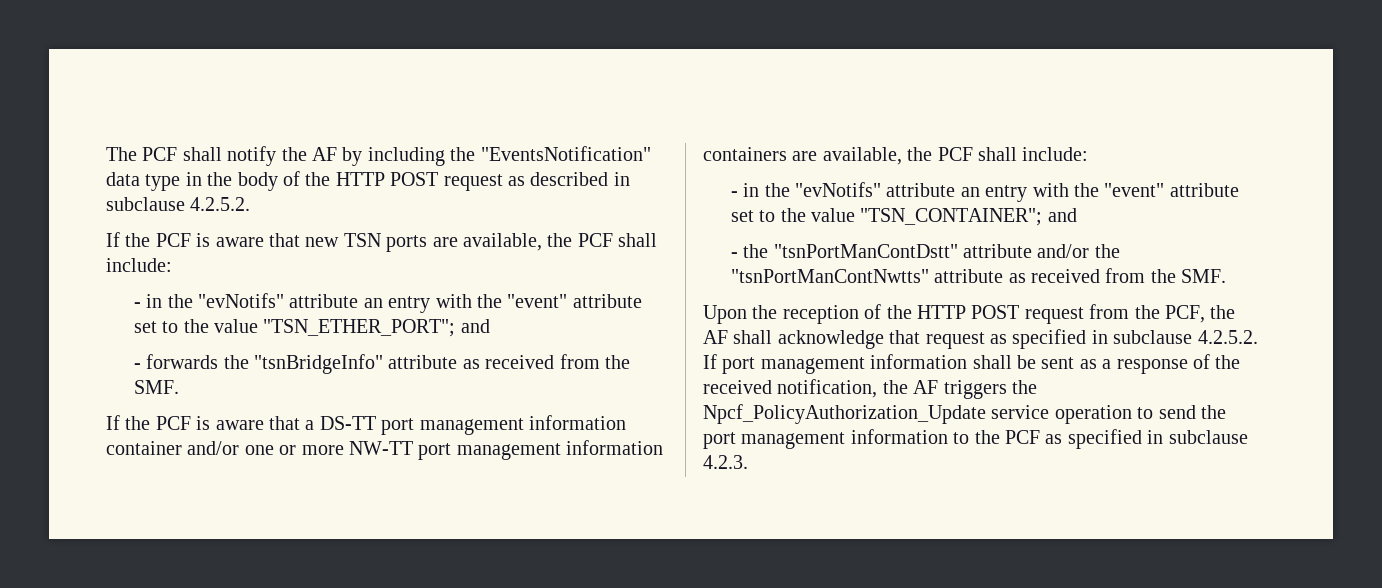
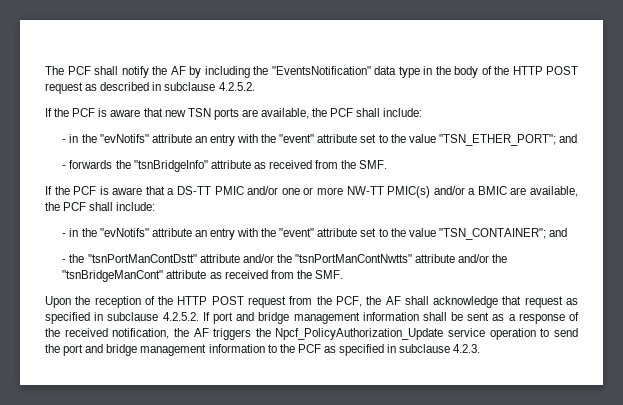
[381,415,626,435] [106,441,182,455] port management information container -> [214,186,244,195] PMIC
[418,440,664,460] [703,147,787,161] port management information containers -> [387,186,507,198] PMIC(s) and/or a BMIC
(1004, 276) none -> [458,254,508,263] [62,270,207,282] and/or the "tsnBridgeManCont" attribute
(756, 365) none -> [236,312,290,324] and bridge
(736, 440) none -> [85,344,138,356] and bridge

